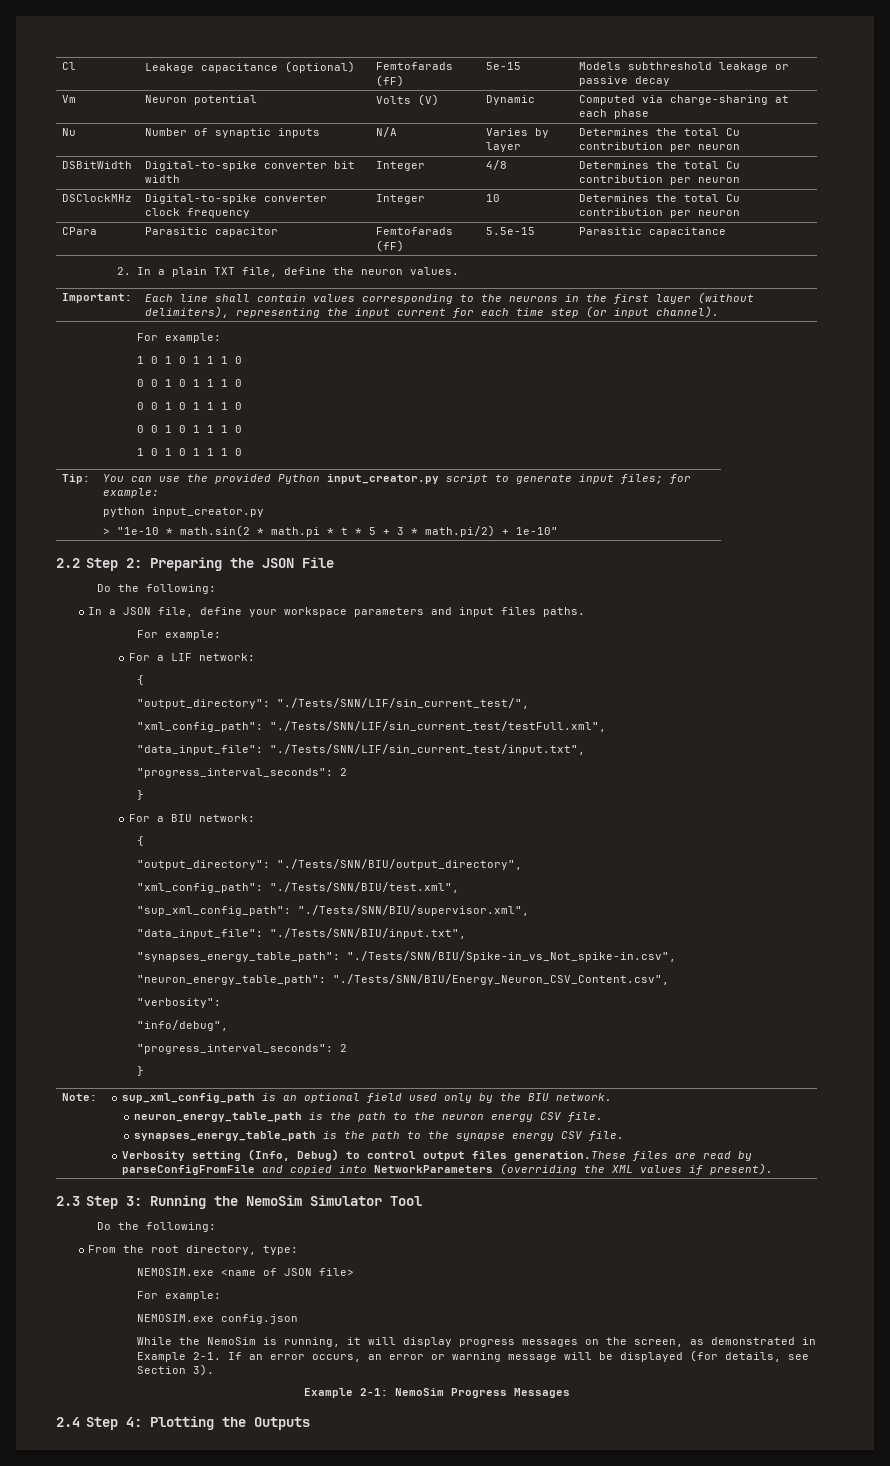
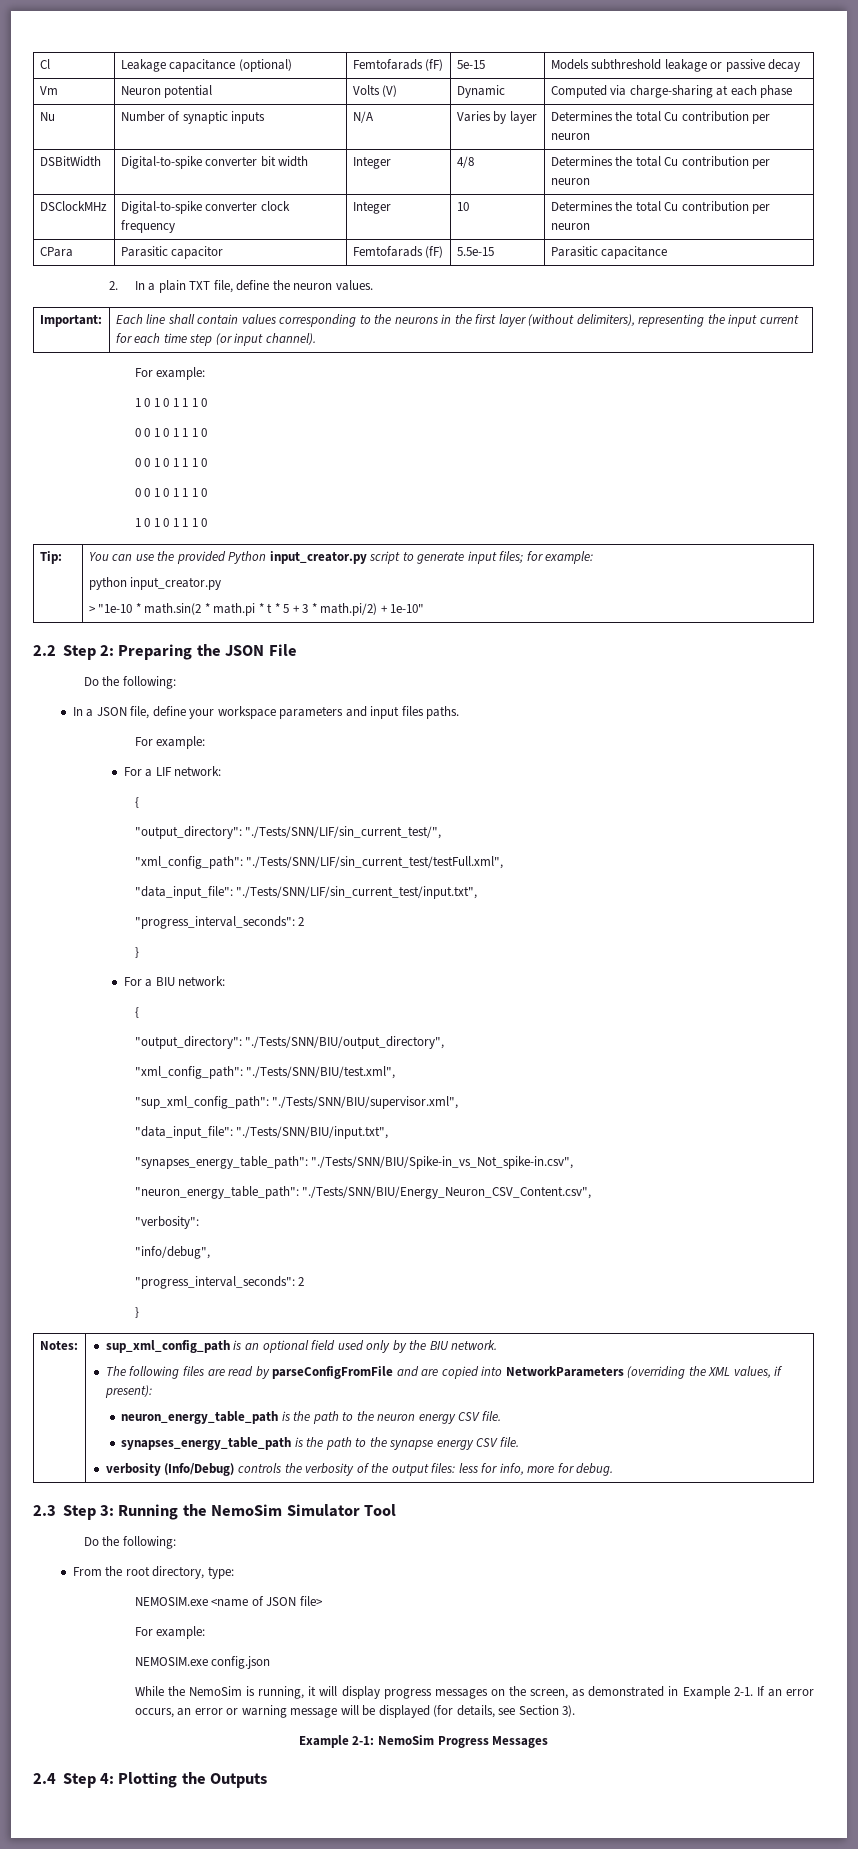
[62,1093,98,1101] Note: -> [39,1341,78,1350] Notes:
(613, 1097) none -> [105,1366,784,1379] [104,1385,152,1398] // The following files are read by parseConfigFromFile and are copied into NetworkParameters (overriding the XML values, if present):
[122,1149,753,1161] [122,1163,774,1175] Verbosity setting (Info, Debug) to control output files generation.These files are read by parseConfigFromFile and copied into NetworkParameters (overriding the XML values if present). -> [105,1463,614,1476] verbosity (Info/Debug) controls the verbosity of the output files: less for info, more for debug.

